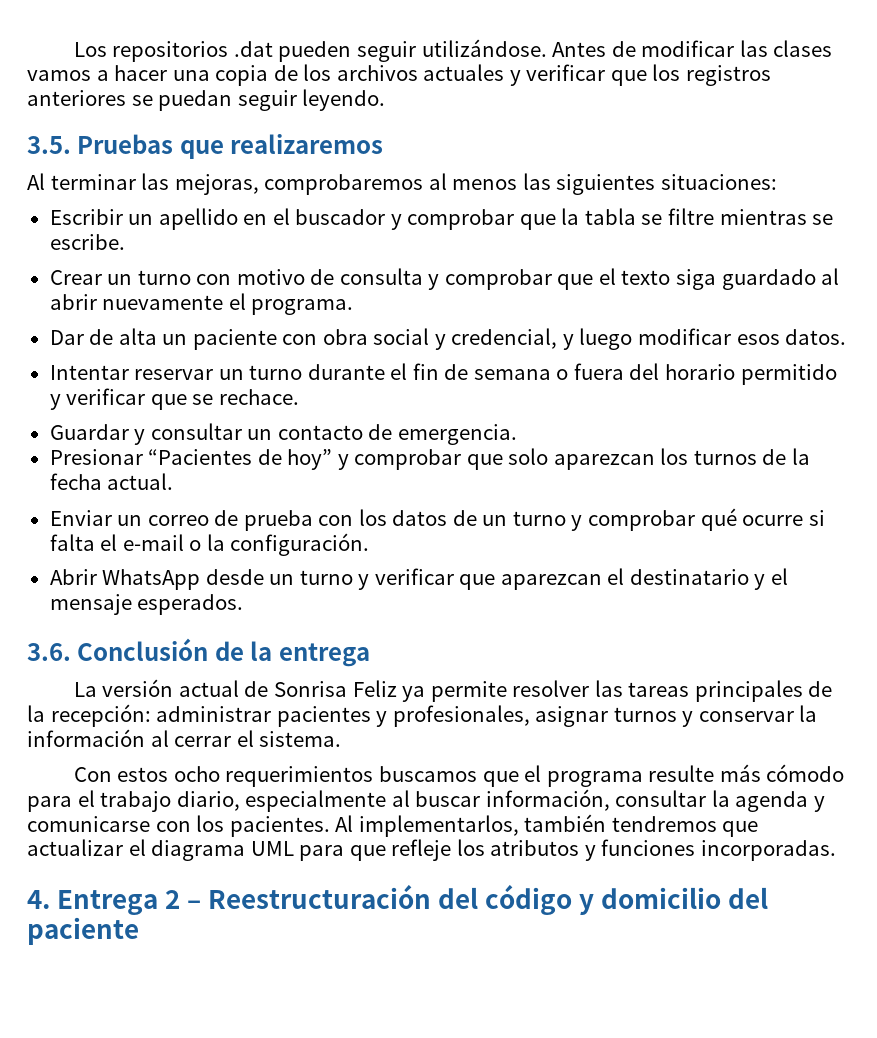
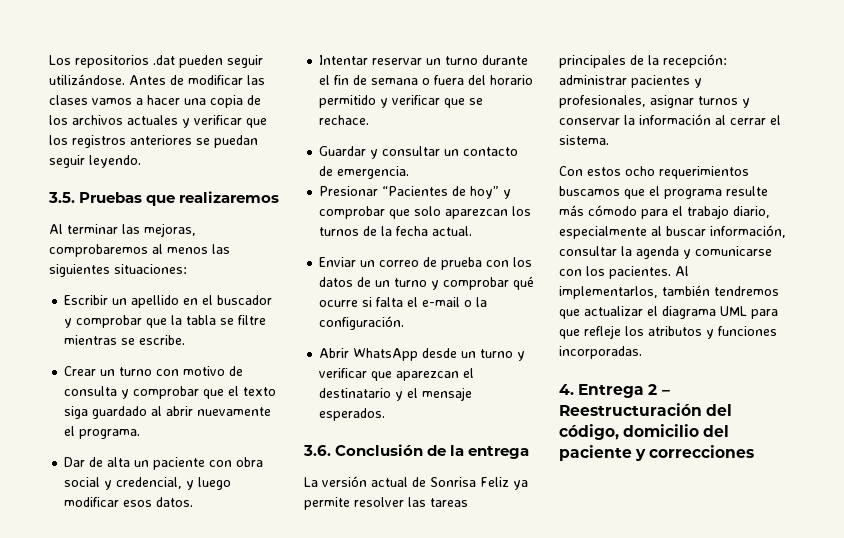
[485,884,595,915] código y -> [559,424,619,440] código,
(139, 931) none -> [635,445,755,461] y correcciones

